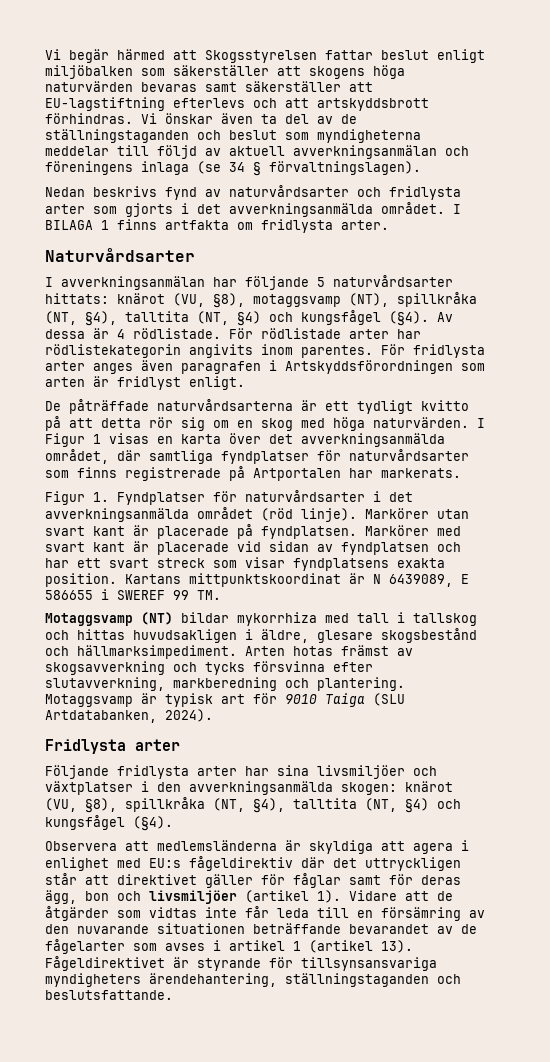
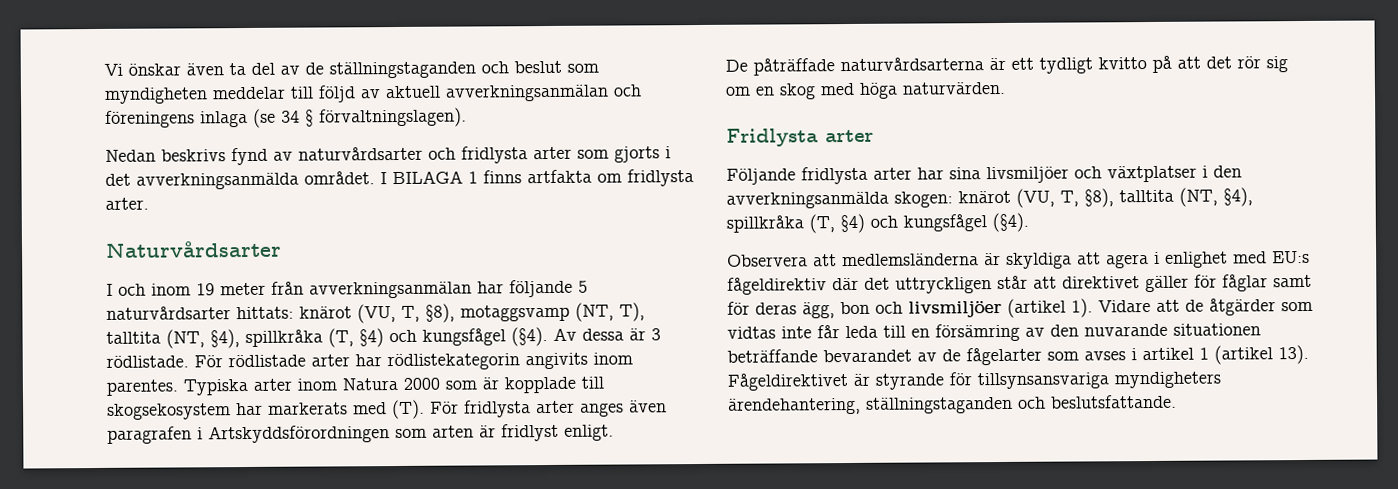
[45,49,485,63] [45,65,405,79] [45,81,373,92] [45,97,429,111] [45,113,157,124] Vi begär härmed att Skogsstyrelsen fattar beslut enligt miljöbalken som säkerställer att skogens höga naturvärden bevaras samt säkerställer att EU-lagstiftning efterlevs och att artskyddsbrott förhindras. Vi -> [104,63,123,76] Vi
[317,129,421,143] myndigheterna -> [104,87,208,104] myndigheten
(53, 282) none -> [118,281,304,296] och inom 19 meter från
(205, 300) none -> [401,305,420,322] T,
[349,292,477,307] [45,311,229,326] (NT), spillkråka (NT, §4), talltita (NT, -> [575,302,645,322] [106,328,354,349] (NT, T), talltita (NT, §4), spillkråka (T,
[117,329,125,339] 4 -> [651,328,661,341] 3
(373, 351) none -> [183,376,604,396] [107,399,425,420] Typiska arter inom Natura 2000 som är kopplade till skogsekosystem har markerats med (T).
[101,418,141,428] detta -> [1206,56,1232,69] det
[477,418,485,428] [45,433,445,447] [45,449,469,464] [45,466,461,481] [45,490,413,505] [45,507,469,522] [45,524,461,539] [45,541,461,555] [45,557,445,571] [45,573,469,587] [45,589,221,600] [45,612,477,626] [45,628,477,643] [45,645,413,659] [45,661,373,675] [45,677,405,691] [45,693,405,707] [45,709,213,723] I Figur 1 visas en karta över det avverkningsanmälda området, där samtliga fyndplatser för naturvårdsarter som finns registrerade på Artportalen har markerats. // Figur 1. Fyndplatser för naturvårdsarter i det avverkningsanmälda området (röd linje). Markörer utan svart kant är placerade på fyndplatsen. Markörer med svart kant är placerade vid sidan av fyndplatsen och har ett svart streck som visar fyndplatsens exakta position. Kartans mittpunktskoordinat är N 6439089, E 586655 i SWEREF 99 TM. // Motaggsvamp (NT) bildar mykorrhiza med tall i tallskog och hittas huvudsakligen i äldre, glesare skogsbestånd och hällmarksimpediment. Arten hotas främst av skogsavverkning och tycks försvinna efter slutavverkning, markberedning och plantering. Motaggsvamp är typisk art för 9010 Taiga (SLU Artdatabanken, 2024). -> (1006, 88) none
[85,797,397,813] §8), spillkråka (NT, §4), talltita (NT, -> [1060,187,1253,208] [726,214,835,234] T, §8), talltita (NT, §4), spillkråka (T,

